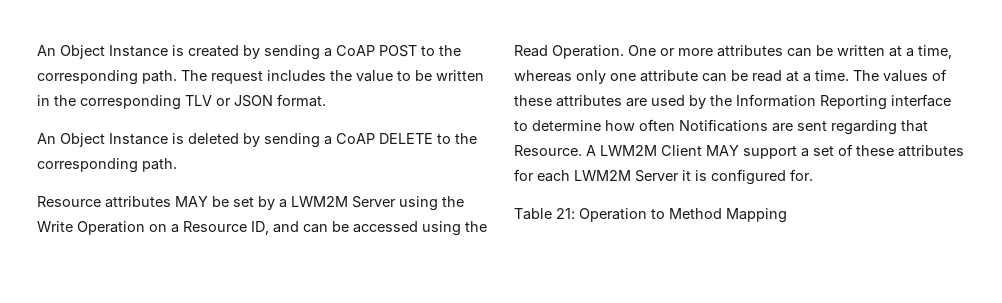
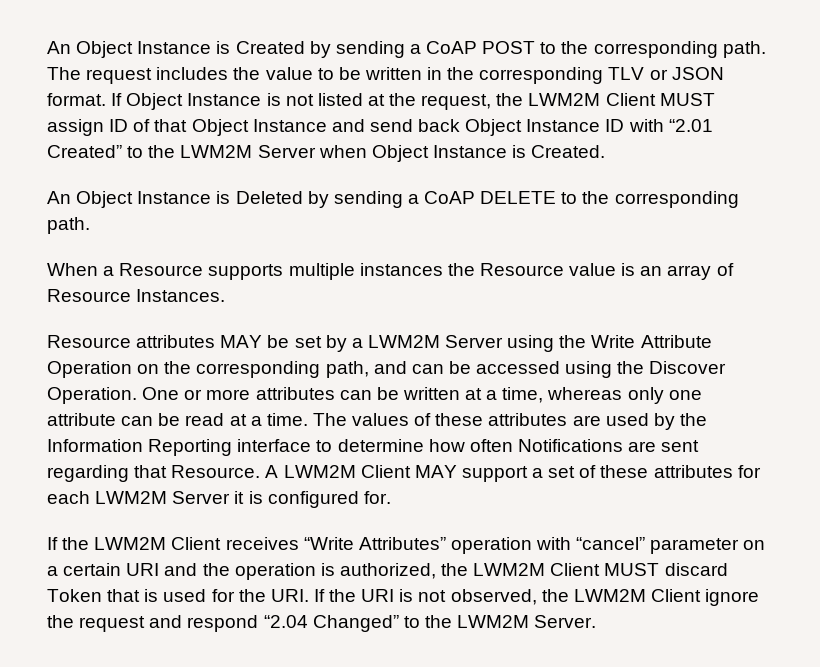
[37,45,239,59] An Object Instance is created -> [47,41,305,58] An Object Instance is Created
[37,133,239,147] // An Object Instance is deleted -> [111,93,715,110] [47,119,713,136] [47,145,606,162] [47,191,303,208] If Object Instance is not listed at the request, the LWM2M Client MUST assign ID of that Object Instance and send back Object Instance ID with “2.01 Created” to the LWM2M Server when Object Instance is Created. // An Object Instance is Deleted
(177, 165) none -> [47,263,734,280] [47,289,226,302] // When a Resource supports multiple instances the Resource value is an array of Resource Instances.
(73, 226) none -> [640,335,712,348] Attribute
[171,221,269,235] a Resource ID, -> [164,361,369,378] the corresponding path,
[514,45,548,57] Read -> [649,361,727,374] Discover
[514,208,787,223] Table 21: Operation to Method Mapping -> [47,537,766,554] [47,563,728,580] [47,589,760,606] [47,615,597,632] If the LWM2M Client receives “Write Attributes” operation with “cancel” parameter on a certain URI and the operation is authorized, the LWM2M Client MUST discard Token that is used for the URI. If the URI is not observed, the LWM2M Client ignore the request and respond “2.04 Changed” to the LWM2M Server.

